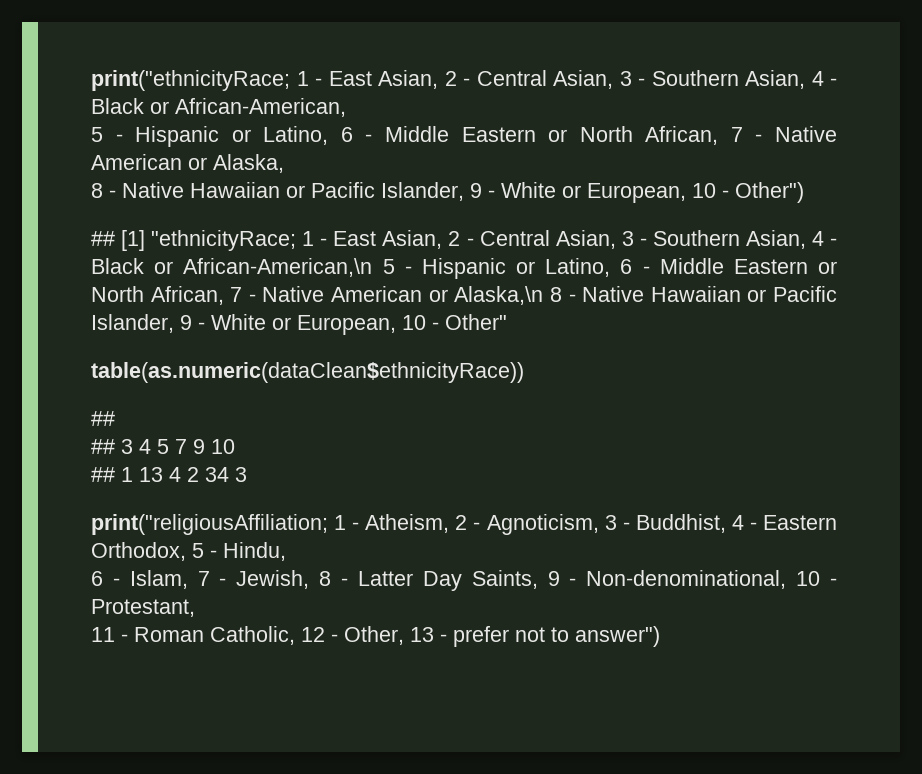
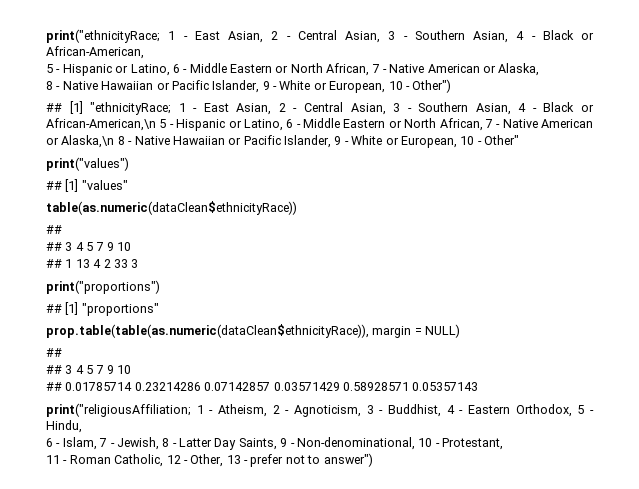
(507, 322) none -> [46,157,129,171] [46,179,128,192] // print("values") // ## [1] "values"
[205,467,247,482] 34 3 -> [113,259,139,268] [46,280,160,294] [46,302,159,316] [46,324,461,338] [46,348,62,357] [46,365,132,374] [46,382,479,391] 33 3 // print("proportions") // ## [1] "proportions" // prop.table(table(as.numeric(dataClean$ethnicityRace)), margin = NULL) // ## // ## 3 4 5 7 9 10 // ## 0.01785714 0.23214286 0.07142857 0.03571429 0.58928571 0.05357143

